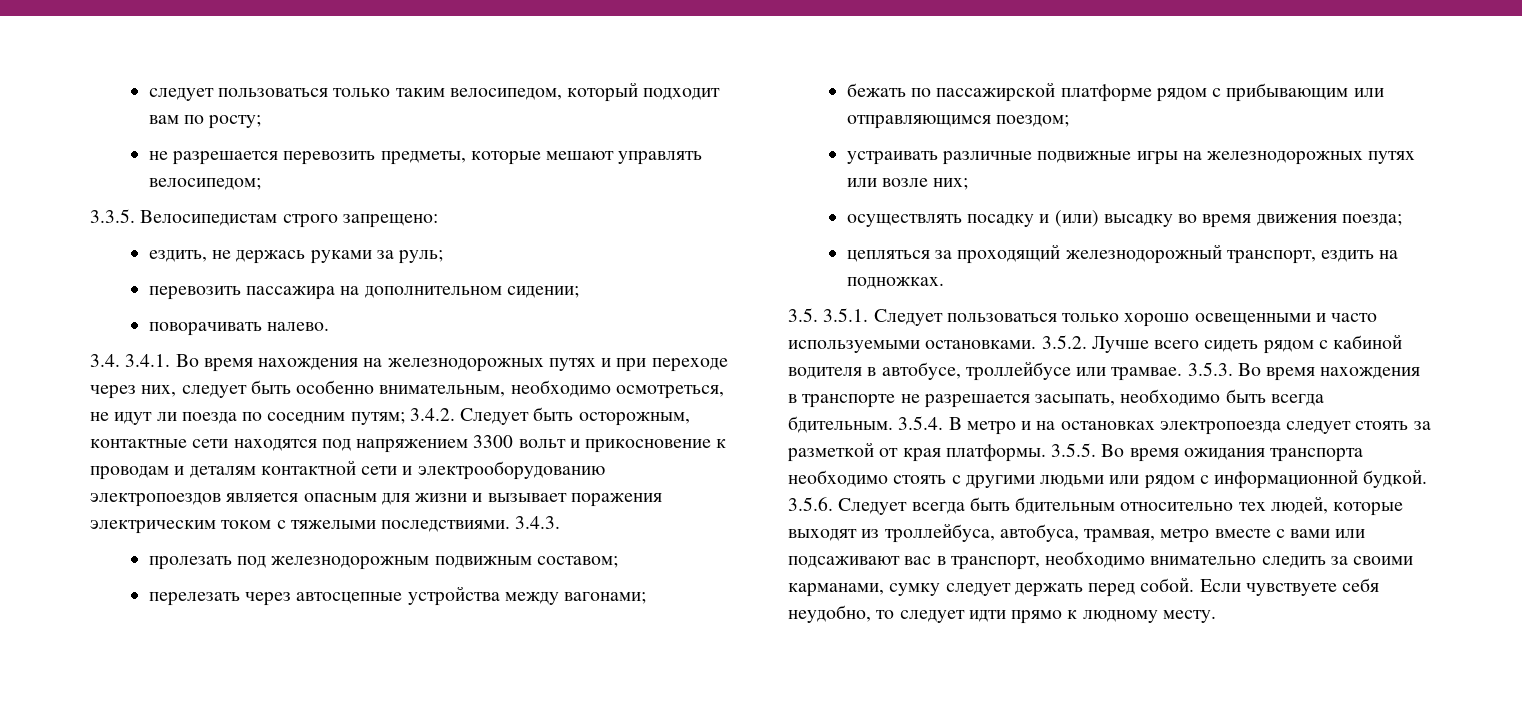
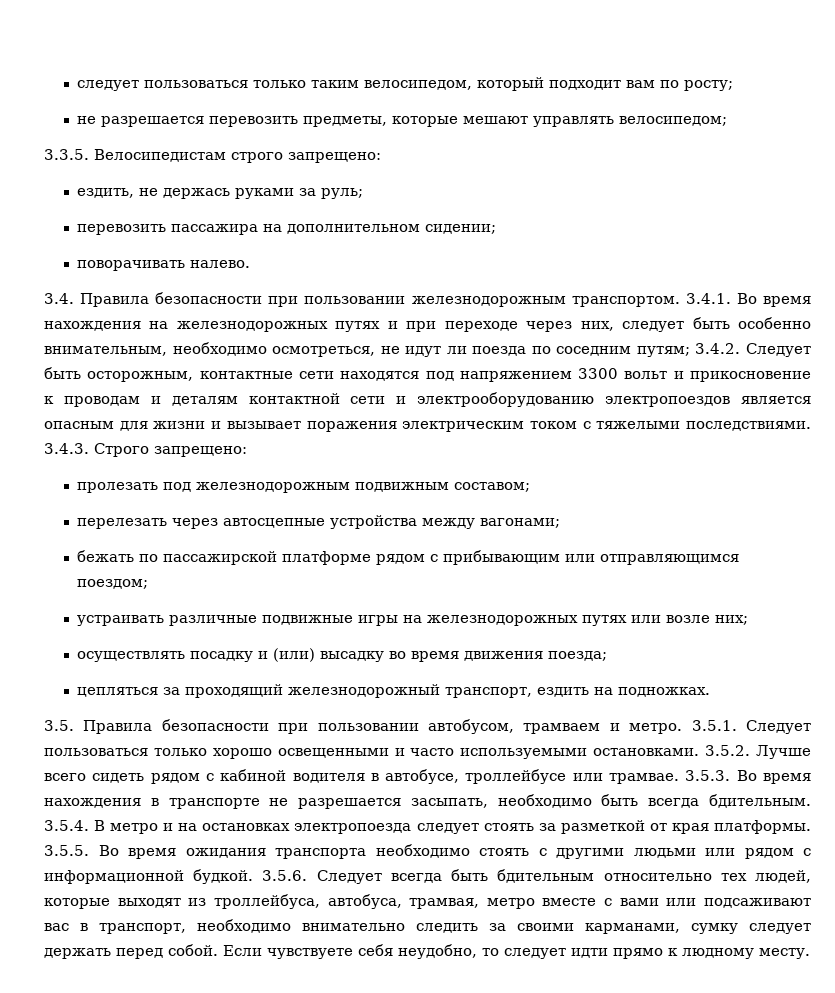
(120, 360) none -> [80,292,680,307] Правила безопасности при пользовании железнодорожным транспортом.
(561, 522) none -> [94,443,247,457] Строго запрещено:
(818, 315) none -> [83,719,683,734] Правила безопасности при пользовании автобусом, трамваем и метро.

